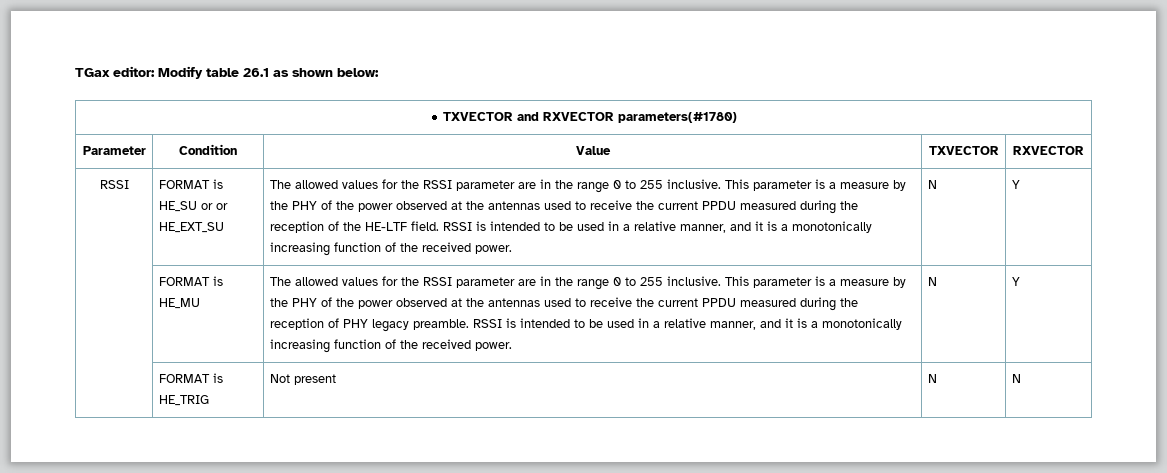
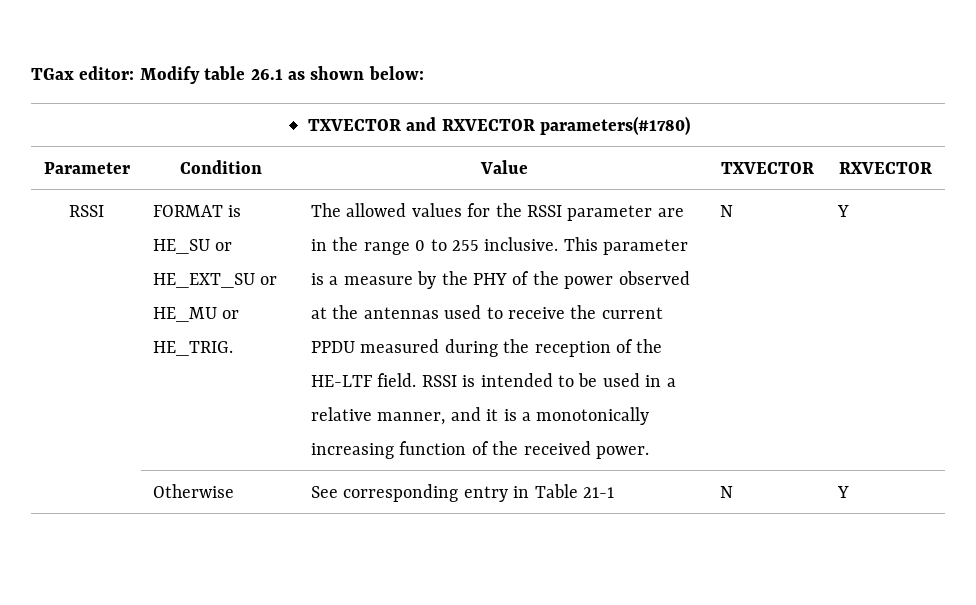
[215,203,228,210] [158,222,224,233] or HE_EXT_SU -> [152,273,278,288] [152,307,240,322] [152,341,233,356] HE_EXT_SU or HE_MU or HE_TRIG.
[158,276,223,286] [158,298,200,309] [269,276,906,290] [269,297,858,311] [269,318,902,332] [269,339,512,353] [927,277,937,286] [1011,277,1020,286] [158,373,223,383] [158,395,209,406] [269,374,336,385] [927,374,937,383] [1011,374,1021,383] FORMAT is HE_MU | The allowed values for the RSSI parameter are in the range 0 to 255 inclusive. This parameter is a measure by the PHY of the power observed at the antennas used to receive the current PPDU measured during the reception of PHY legacy preamble. RSSI is intended to be used in a relative manner, and it is a monotonically increasing function of the received power. | N | Y // | FORMAT is HE_TRIG | Not present | N | N -> [152,484,234,498] [310,484,614,502] [719,486,733,498] [836,486,849,498] Otherwise | See corresponding entry in Table 21-1 | N | Y

